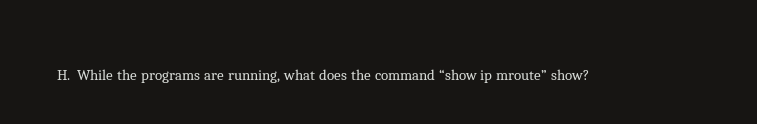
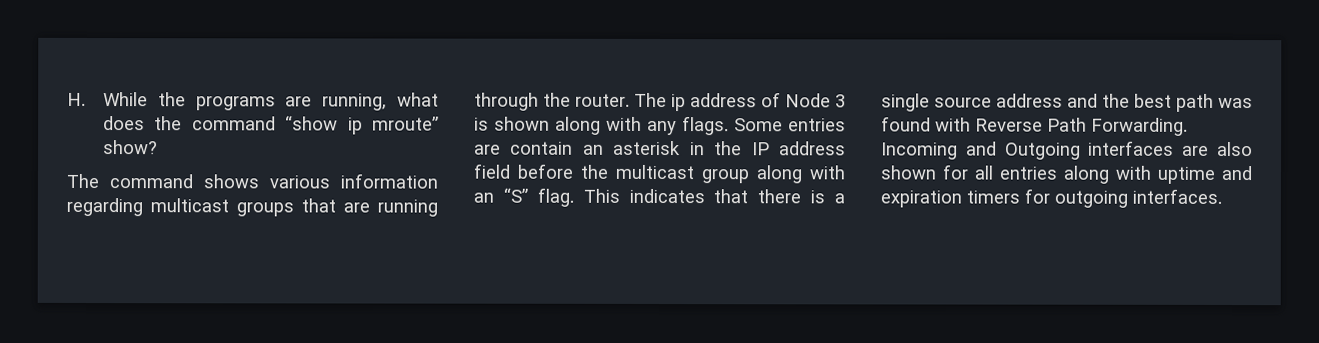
(590, 74) none -> [66,173,438,189] [66,197,438,217] [474,92,846,112] [474,116,846,136] [474,140,846,156] [473,163,846,184] [473,187,845,207] [881,93,1253,112] [881,116,1188,136] [881,140,1253,160] [880,164,1253,184] [880,188,1222,208] // The command shows various information regarding multicast groups that are running through the router. The ip address of Node 3 is shown along with any flags. Some entries are contain an asterisk in the IP address field before the multicast group along with an “S” flag. This indicates that there is a single source address and the best path was found with Reverse Path Forwarding. Incoming and Outgoing interfaces are also shown for all entries along with uptime and expiration timers for outgoing interfaces.

